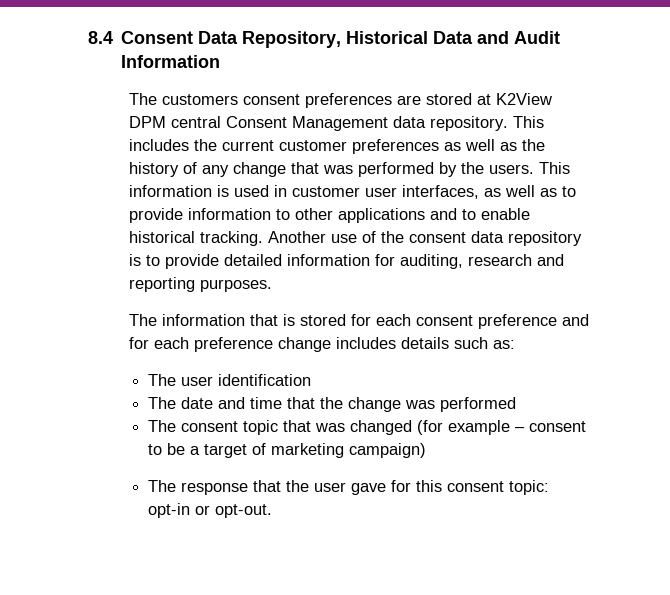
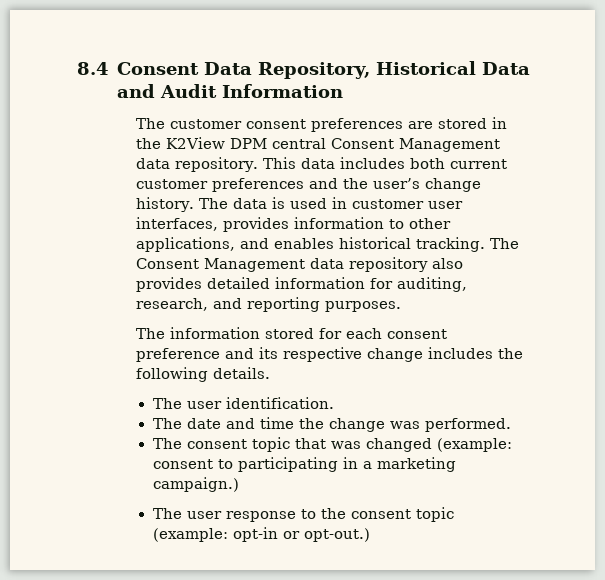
[162,94,239,105] customers -> [170,119,243,129] customer
[477,94,492,105] at -> [492,117,508,129] [136,138,162,149] in the
[129,139,546,154] [129,162,571,177] [129,185,213,197] includes the current customer preferences as well as the history of any change that was performed by the users. This information -> [301,157,508,169] [136,178,482,192] [136,197,268,212] data includes both current customer preferences and the user’s change history. The data
[484,185,577,197] [129,208,531,223] [129,231,583,246] [129,254,220,269] as well as to provide information to other applications and to enable historical tracking. Another use of the consent data repository is to provide -> [223,217,452,232] [136,237,520,252] [136,257,464,272] [136,277,203,292] provides information to other applications, and enables historical tracking. The Consent Management data repository also provides
[468,254,533,266] research -> [136,298,209,311] research,
[250,314,296,326] that is -> (261, 333) none
[129,337,516,352] [147,374,311,386] for each preference change includes details such as: // The user identification -> [259,347,524,362] [136,367,271,382] [152,397,334,409] its respective change includes the following details. // The user identification.
[286,397,315,409] that -> (294, 423) none
[439,397,516,412] performed -> [424,418,511,432] performed.
[416,420,586,435] [147,443,426,458] [147,480,549,495] (for example – consent to be a target of marketing campaign) // The response that the user gave for this consent topic: -> [436,438,512,452] [152,457,456,472] [152,477,239,492] [152,507,454,522] [152,528,228,542] (example: consent to participating in a marketing campaign.) // The user response to the consent topic (example:
[214,504,272,518] opt-out. -> [303,528,370,542] opt-out.)

